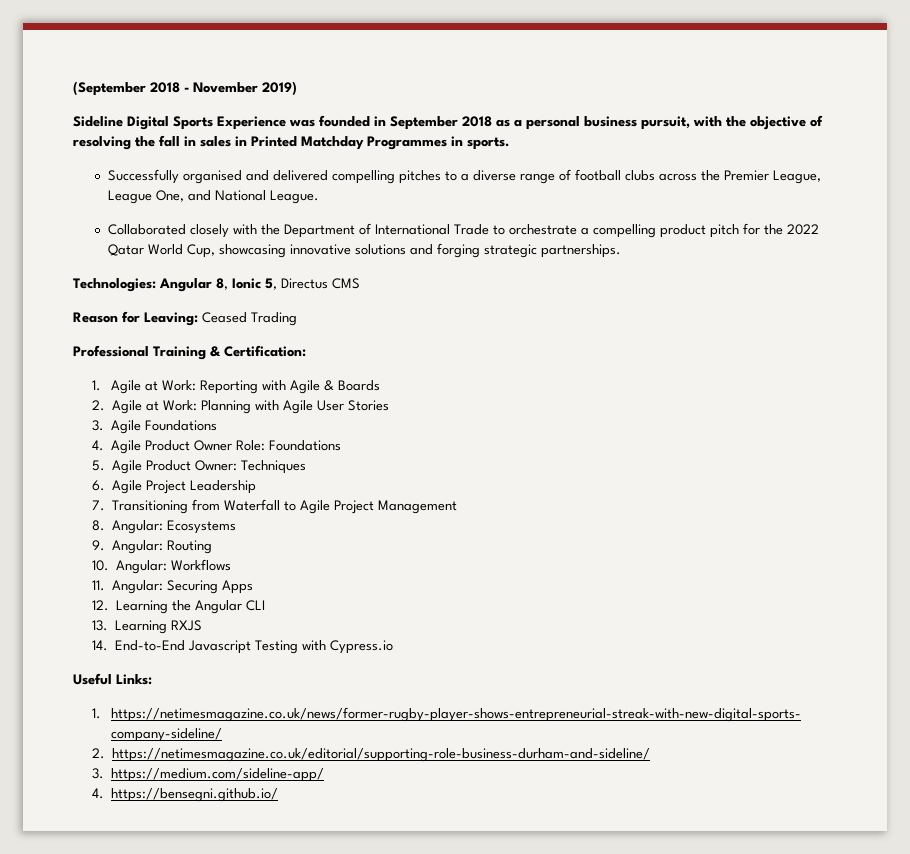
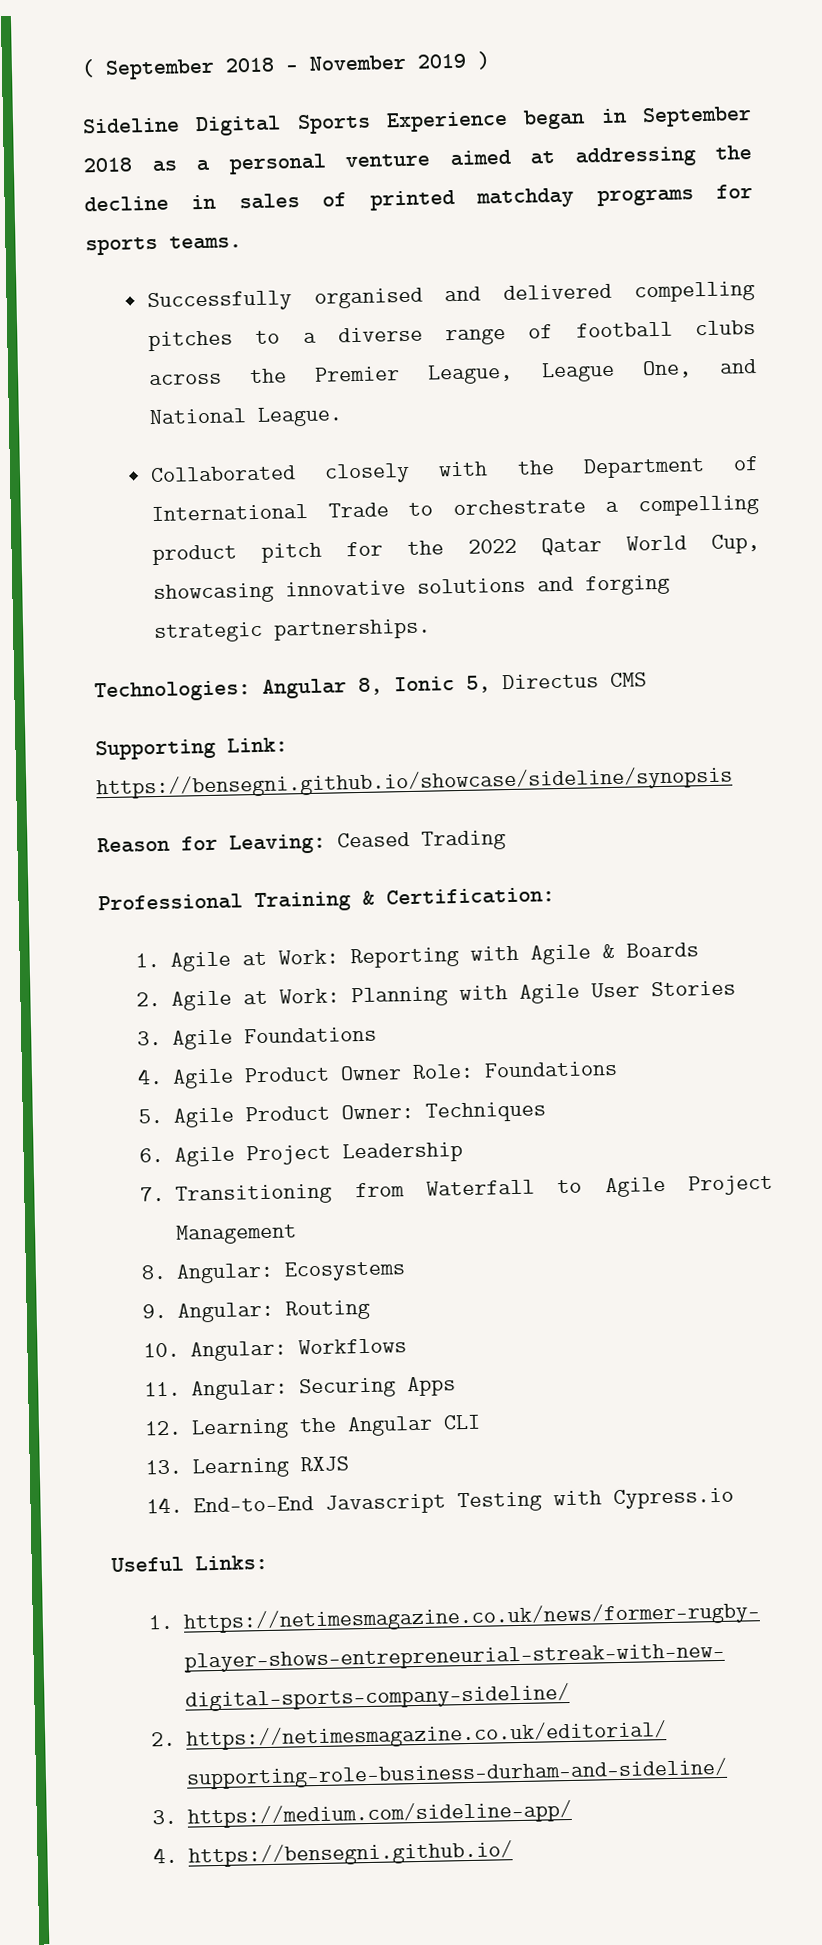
[73,81,146,96] (September -> [81,58,215,80] ( September
[262,81,297,96] 2019) -> [417,51,491,70] 2019 )
[289,115,370,127] was founded -> [523,109,586,130] began
[584,115,823,130] [73,135,509,150] business pursuit, with the objective of resolving the fall in sales in Printed Matchday Programmes in sports. -> [345,145,752,168] [84,184,754,212] [85,235,242,256] venture aimed at addressing the decline in sales of printed matchday programs for sports teams.
(360, 283) none -> [95,737,288,761] [96,765,733,800] // Supporting Link: https://bensegni.github.io/showcase/sideline/synopsis

